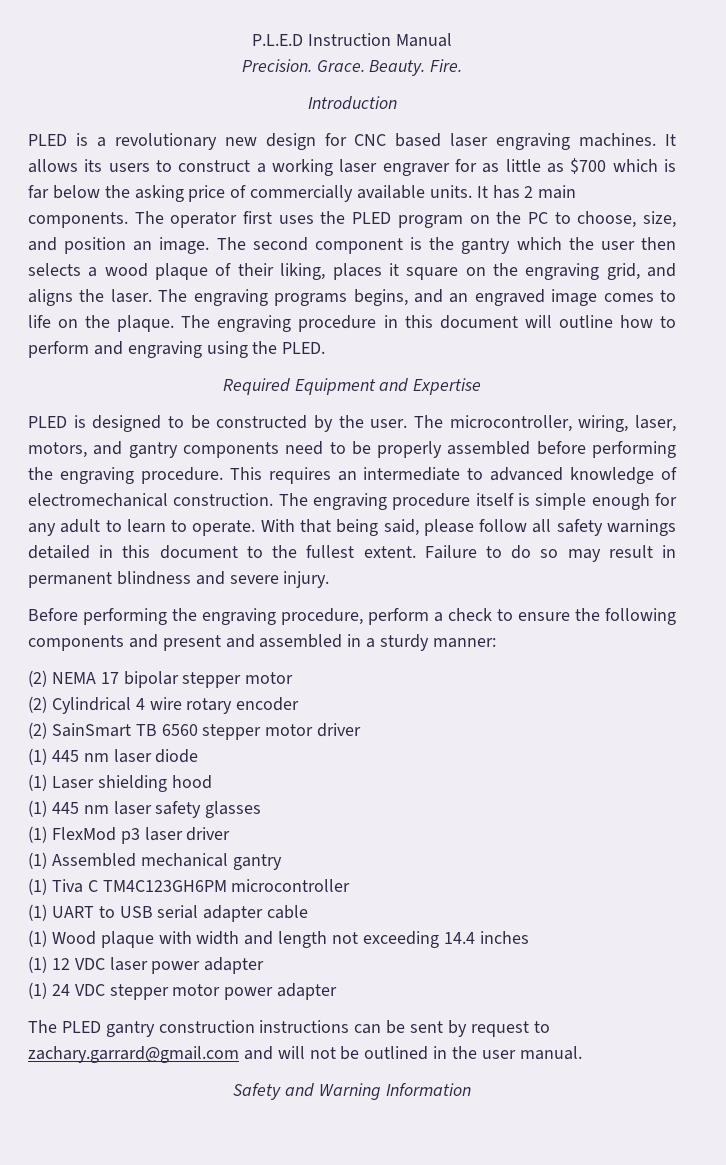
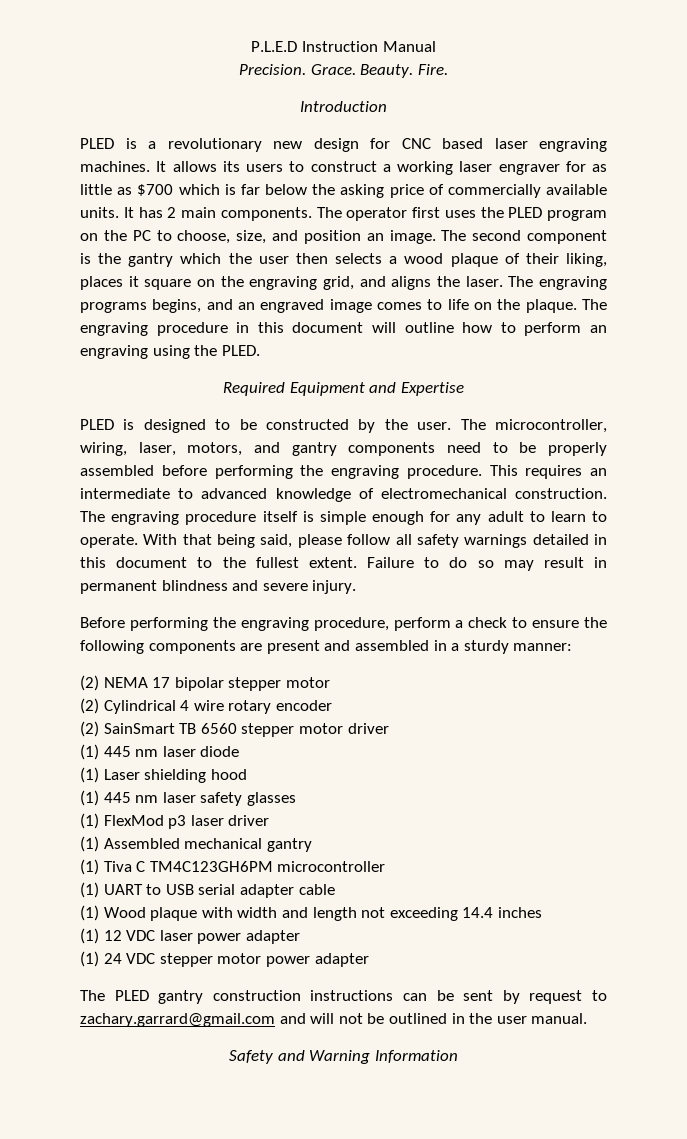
[93,341,123,355] and -> [590,325,608,333] an
[128,634,158,648] and -> [240,643,263,651] are

